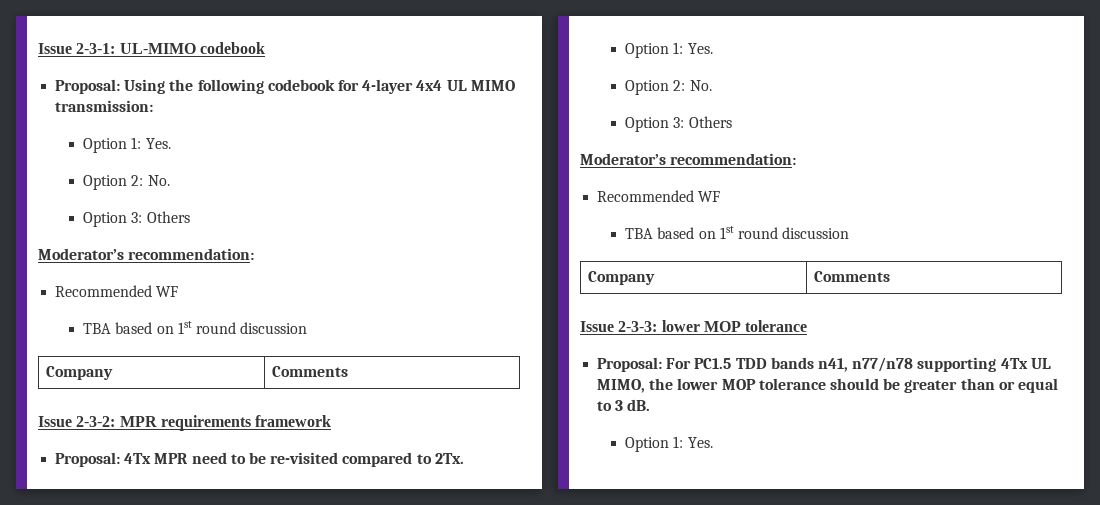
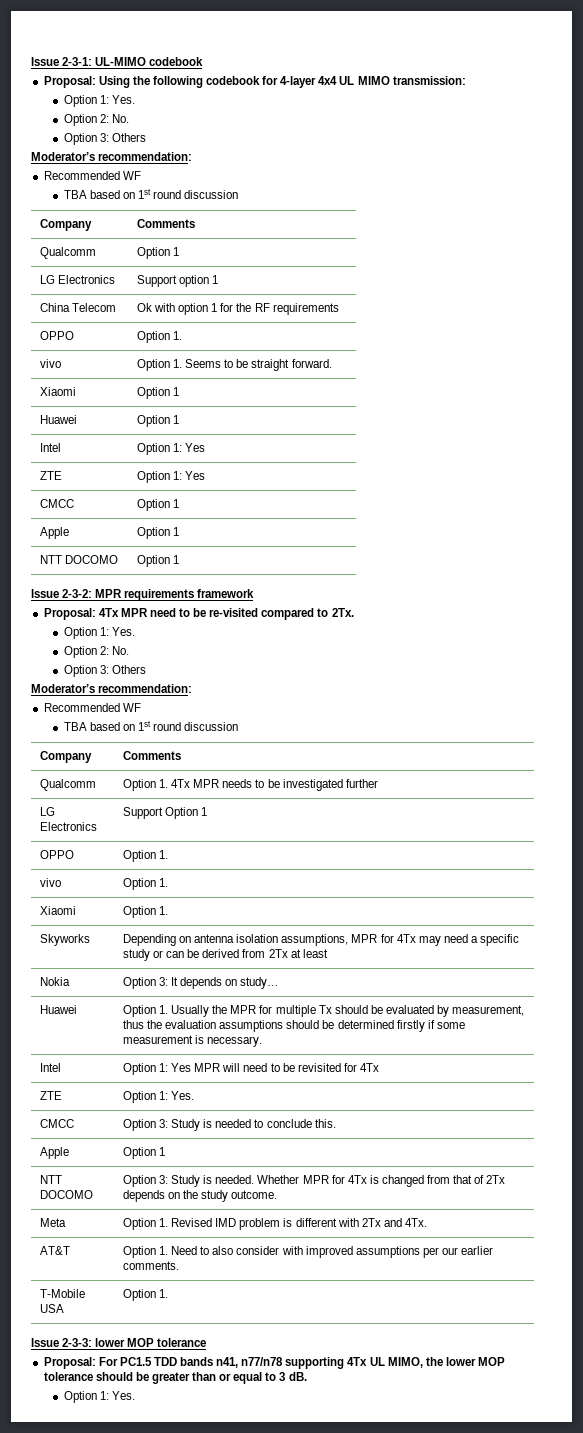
(349, 371) none -> [39,247,96,259] [136,247,180,259] [39,275,116,284] [136,275,219,287] [39,303,117,312] [136,303,339,315] [39,331,74,340] [136,331,183,343] [39,359,61,368] [136,359,332,371] [39,387,76,396] [136,387,180,399] [39,415,77,424] [136,415,180,427] [39,443,61,452] [136,443,206,455] [39,471,62,480] [136,471,206,483] [39,499,74,508] [136,499,180,511] [39,527,69,539] [136,527,180,539] [39,555,119,564] [136,555,180,567] // Qualcomm | Option 1 // LG Electronics | Support option 1 // China Telecom | Ok with option 1 for the RF requirements // OPPO | Option 1. // vivo | Option 1. Seems to be straight forward. // Xiaomi | Option 1 // Huawei | Option 1 // Intel | Option 1: Yes // ZTE | Option 1: Yes // CMCC | Option 1 // Apple | Option 1 // NTT DOCOMO | Option 1
(891, 276) none -> [39,779,96,791] [122,779,378,791] [39,807,55,816] [39,822,97,831] [122,807,208,819] [39,850,74,859] [122,850,169,862] [39,878,61,887] [122,878,169,890] [39,906,76,915] [122,906,169,918] [39,934,90,946] [122,934,520,946] [122,949,328,961] [39,977,70,986] [122,977,280,989] [39,1005,77,1014] [122,1005,525,1017] [122,1020,465,1032] [122,1035,263,1047] [39,1063,61,1072] [122,1063,379,1075] [39,1091,62,1100] [122,1091,195,1103] [39,1119,74,1128] [122,1119,336,1131] [39,1147,69,1159] [122,1147,166,1159] [39,1175,62,1184] [39,1190,93,1199] [122,1175,506,1187] [122,1190,278,1202] [39,1218,66,1227] [122,1218,427,1230] [39,1246,70,1255] [122,1246,494,1258] [122,1261,179,1270] [39,1289,85,1298] [39,1304,64,1313] [122,1289,169,1301] // Qualcomm | Option 1. 4Tx MPR needs to be investigated further // LG Electronics | Support Option 1 // OPPO | Option 1. // vivo | Option 1. // Xiaomi | Option 1. // Skyworks | Depending on antenna isolation assumptions, MPR for 4Tx may need a specific study or can be derived from 2Tx at least // Nokia | Option 3: It depends on study… // Huawei | Option 1. Usually the MPR for multiple Tx should be evaluated by measurement, thus the evaluation assumptions should be determined firstly if some measurement is necessary. // Intel | Option 1: Yes MPR will need to be revisited for 4Tx // ZTE | Option 1: Yes. // CMCC | Option 3: Study is needed to conclude this. // Apple | Option 1 // NTT DOCOMO | Option 3: Study is needed. Whether MPR for 4Tx is changed from that of 2Tx depends on the study outcome. // Meta | Option 1. Revised IMD problem is different with 2Tx and 4Tx. // AT&T | Option 1. Need to also consider with improved assumptions per our earlier comments. // T-Mobile USA | Option 1.

